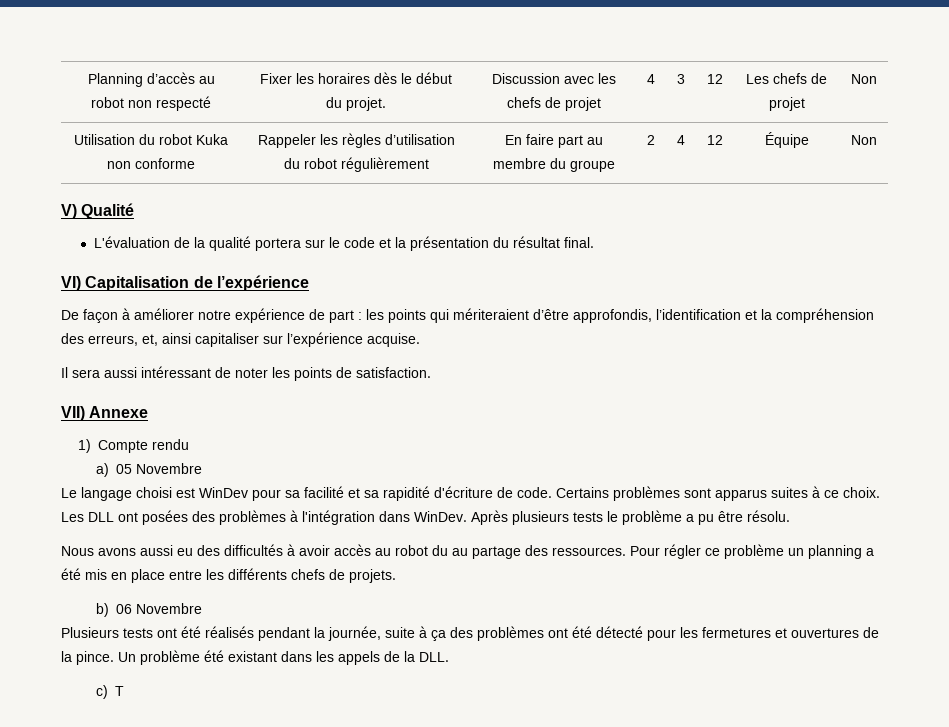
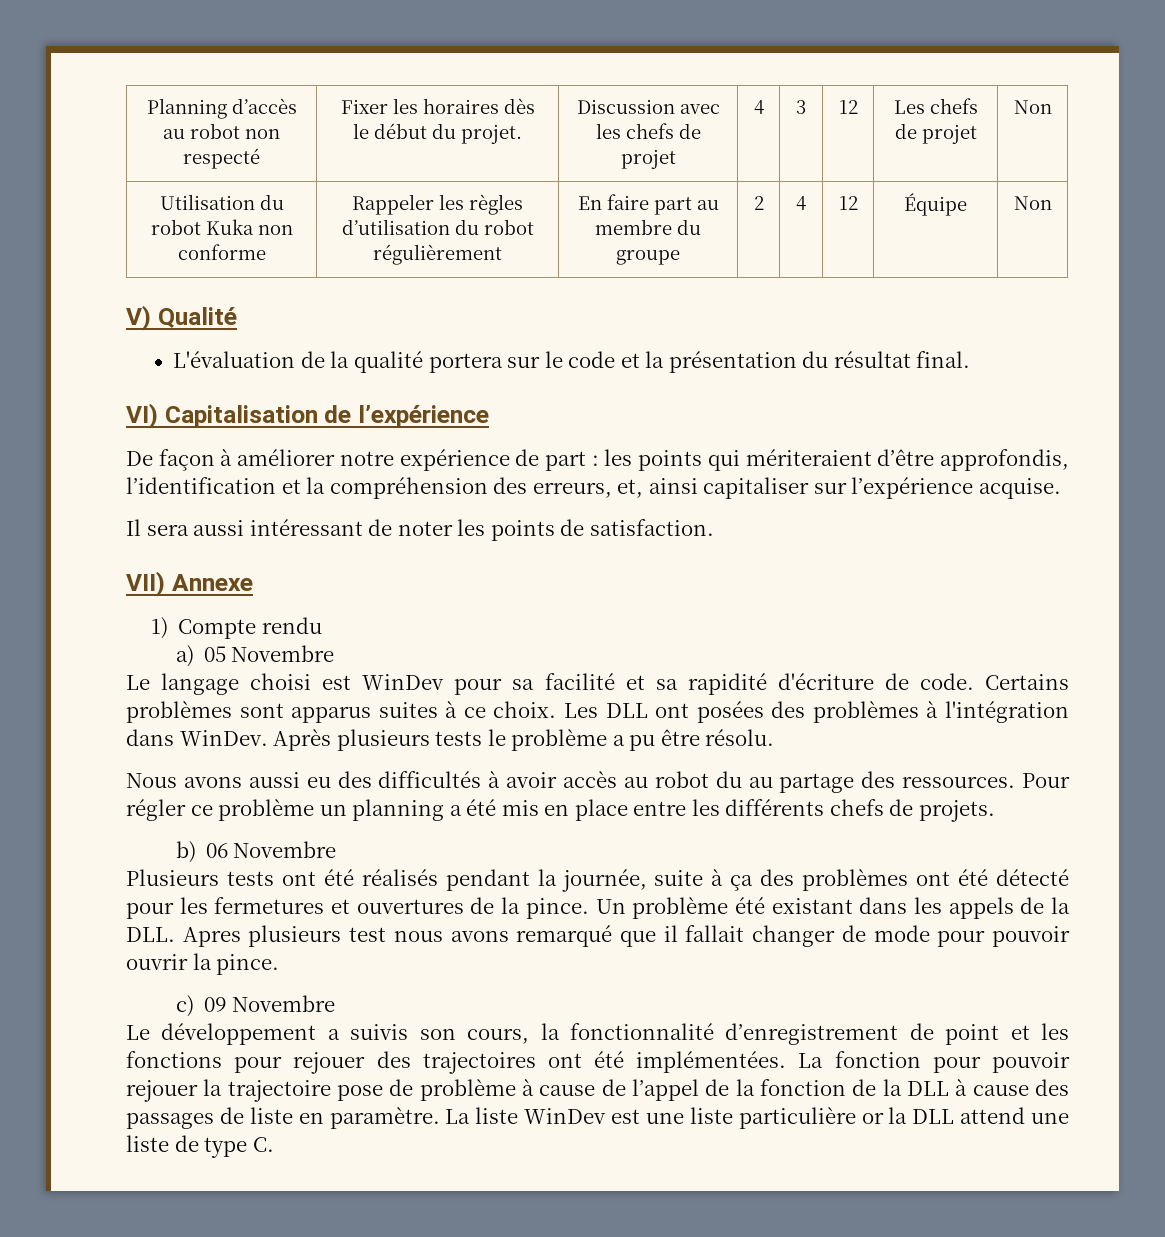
[95,685,124,699] // c) T -> [182,925,1070,947] [126,953,280,975] [175,995,336,1017] [126,1023,1069,1045] [126,1051,1070,1074] [126,1079,1070,1102] [126,1107,1069,1129] [126,1135,274,1158] Apres plusieurs test nous avons remarqué que il fallait changer de mode pour pouvoir ouvrir la pince. // c) 09 Novembre // Le développement a suivis son cours, la fonctionnalité d’enregistrement de point et les fonctions pour rejouer des trajectoires ont été implémentées. La fonction pour pouvoir rejouer la trajectoire pose de problème à cause de l’appel de la fonction de la DLL à cause des passages de liste en paramètre. La liste WinDev est une liste particulière or la DLL attend une liste de type C.

